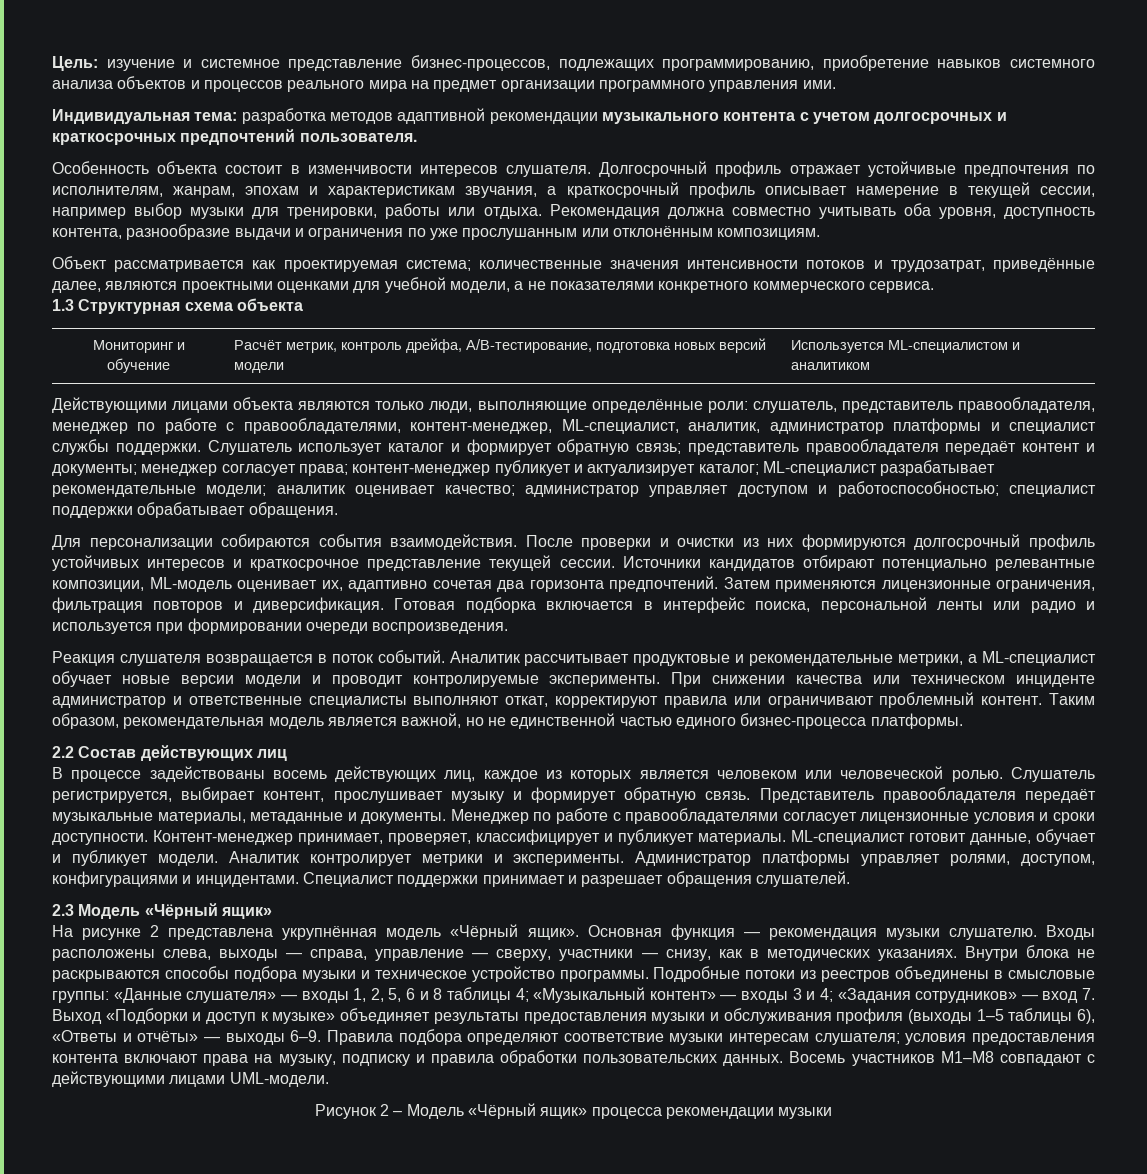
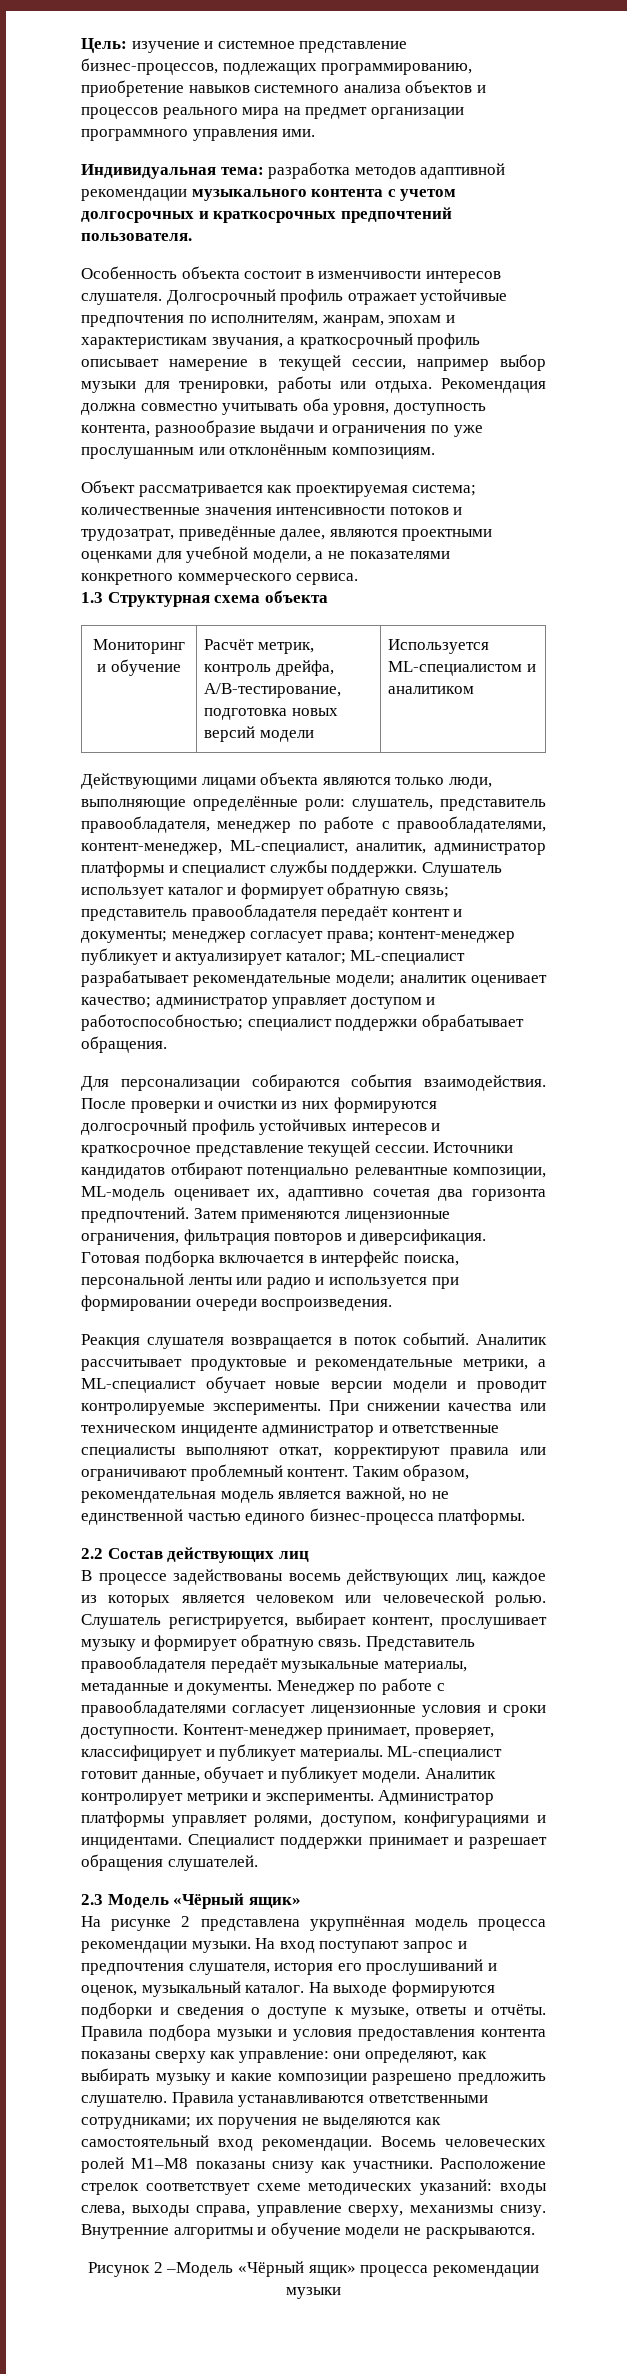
[450,924,1095,940] [52,945,1095,961] [52,966,1095,982] [52,987,1095,1003] [52,1008,1095,1024] [52,1029,1095,1045] [52,1050,1095,1066] [52,1071,329,1087] «Чёрный ящик». Основная функция — рекомендация музыки слушателю. Входы расположены слева, выходы — справа, управление — сверху, участники — снизу, как в методических указаниях. Внутри блока не раскрываются способы подбора музыки и техническое устройство программы. Подробные потоки из реестров объединены в смысловые группы: «Данные слушателя» — входы 1, 2, 5, 6 и 8 таблицы 4; «Музыкальный контент» — входы 3 и 4; «Задания сотрудников» — вход 7. Выход «Подборки и доступ к музыке» объединяет результаты предоставления музыки и обслуживания профиля (выходы 1–5 таблицы 6), «Ответы и отчёты» — выходы 6–9. Правила подбора определяют соответствие музыки интересам слушателя; условия предоставления контента включают права на музыку, подписку и правила обработки пользовательских данных. Восемь участников M1–M8 совпадают с действующими лицами UML-модели. -> [478,1919,546,1931] [81,1938,467,1953] [81,1959,497,1975] [81,1981,495,1997] [81,2002,546,2019] [81,2024,546,2041] [81,2051,487,2063] [81,2068,546,2085] [81,2092,488,2107] [81,2117,441,2129] [81,2135,546,2151] [81,2157,546,2173] [81,2179,547,2195] [81,2205,546,2217] [81,2222,535,2239] процесса рекомендации музыки. На вход поступают запрос и предпочтения слушателя, история его прослушиваний и оценок, музыкальный каталог. На выходе формируются подборки и сведения о доступе к музыке, ответы и отчёты. Правила подбора музыки и условия предоставления контента показаны сверху как управление: они определяют, как выбирать музыку и какие композиции разрешено предложить слушателю. Правила устанавливаются ответственными сотрудниками; их поручения не выделяются как самостоятельный вход рекомендации. Восемь человеческих ролей M1–M8 показаны снизу как участники. Расположение стрелок соответствует схеме методических указаний: входы слева, выходы справа, управление сверху, механизмы снизу. Внутренние алгоритмы и обучение модели не раскрываются.
[393,1104,464,1119] – Модель -> [166,2262,234,2277] –Модель

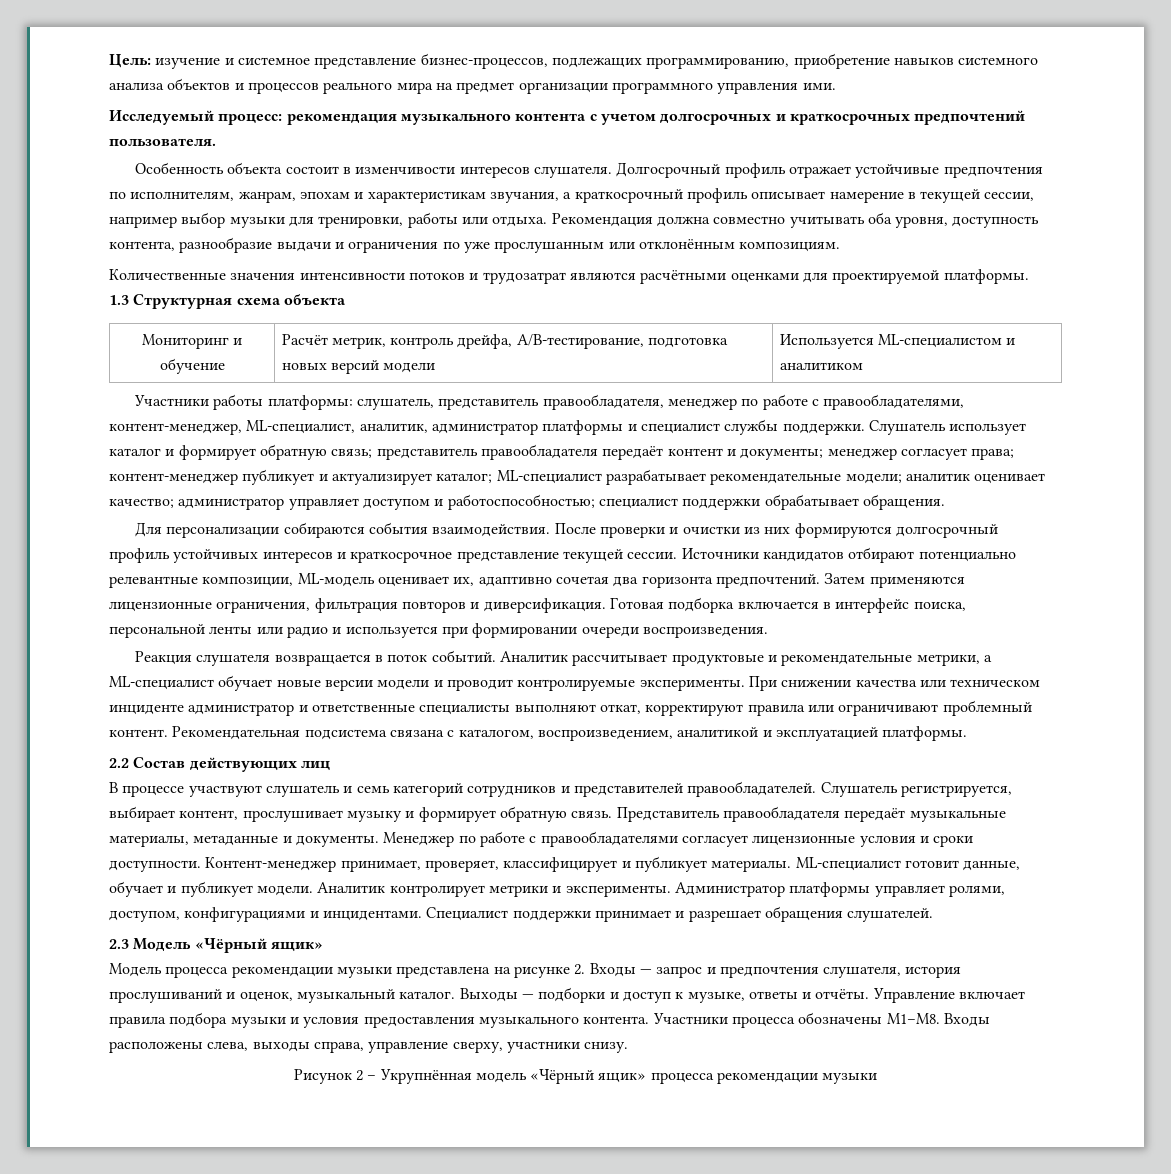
[81,162,506,179] [81,189,187,201] Индивидуальная тема: разработка методов адаптивной рекомендации -> [109,110,397,125] Исследуемый процесс: рекомендация
[81,480,477,497] [81,507,463,515] [81,526,493,541] [81,546,450,563] [81,573,359,585] Объект рассматривается как проектируемая система; количественные значения интенсивности потоков и трудозатрат, приведённые далее, являются проектными оценками для учебной модели, а не показателями конкретного коммерческого сервиса. -> [109,269,1029,284] Количественные значения интенсивности потоков и трудозатрат являются расчётными оценками для проектируемой платформы.
[81,772,492,789] [81,796,345,811] Действующими лицами объекта являются только люди, выполняющие определённые роли: -> [134,394,353,410] Участники работы платформы:
[352,1464,470,1481] [81,1487,449,1503] [81,1508,434,1525] Таким образом, рекомендательная модель является важной, но не единственной частью единого бизнес-процесса -> [172,726,878,741] Рекомендательная подсистема связана с каталогом, воспроизведением, аналитикой и эксплуатацией
[173,1569,546,1585] [81,1591,546,1607] задействованы восемь действующих лиц, каждое из которых является человеком или человеческой ролью. -> [188,781,817,797] участвуют слушатель и семь категорий сотрудников и представителей правообладателей.
[81,1916,546,1931] [81,1938,400,1953] На рисунке 2 представлена укрупнённая модель процесса рекомендации музыки. На вход поступают -> [109,963,652,978] Модель процесса рекомендации музыки представлена на рисунке 2. Входы —
[337,1963,362,1971] его -> (962, 972) none
[308,1981,495,1997] [81,2002,328,2019] На выходе формируются подборки и сведения о доступе -> [459,987,671,1003] Выходы — подборки и доступ
[81,2026,143,2041] Правила -> [872,988,1026,1003] [109,1016,166,1028] Управление включает правила
[481,2029,546,2037] [81,2051,487,2063] [81,2068,546,2085] [81,2092,488,2107] [81,2117,441,2129] [81,2135,546,2151] [81,2157,546,2173] [81,2179,547,2195] контента показаны сверху как управление: они определяют, как выбирать музыку и какие композиции разрешено предложить слушателю. Правила устанавливаются ответственными сотрудниками; их поручения не выделяются как самостоятельный вход рекомендации. Восемь человеческих ролей M1–M8 показаны снизу как участники. Расположение стрелок соответствует схеме методических указаний: входы -> [478,1012,990,1028] [109,1041,203,1053] музыкального контента. Участники процесса обозначены M1–M8. Входы расположены
[410,2205,495,2213] механизмы -> [506,1041,580,1053] участники
[81,2222,535,2239] Внутренние алгоритмы и обучение модели не раскрываются. -> (629, 1047) none
[166,2262,234,2277] –Модель -> [367,1069,527,1084] – Укрупнённая модель

